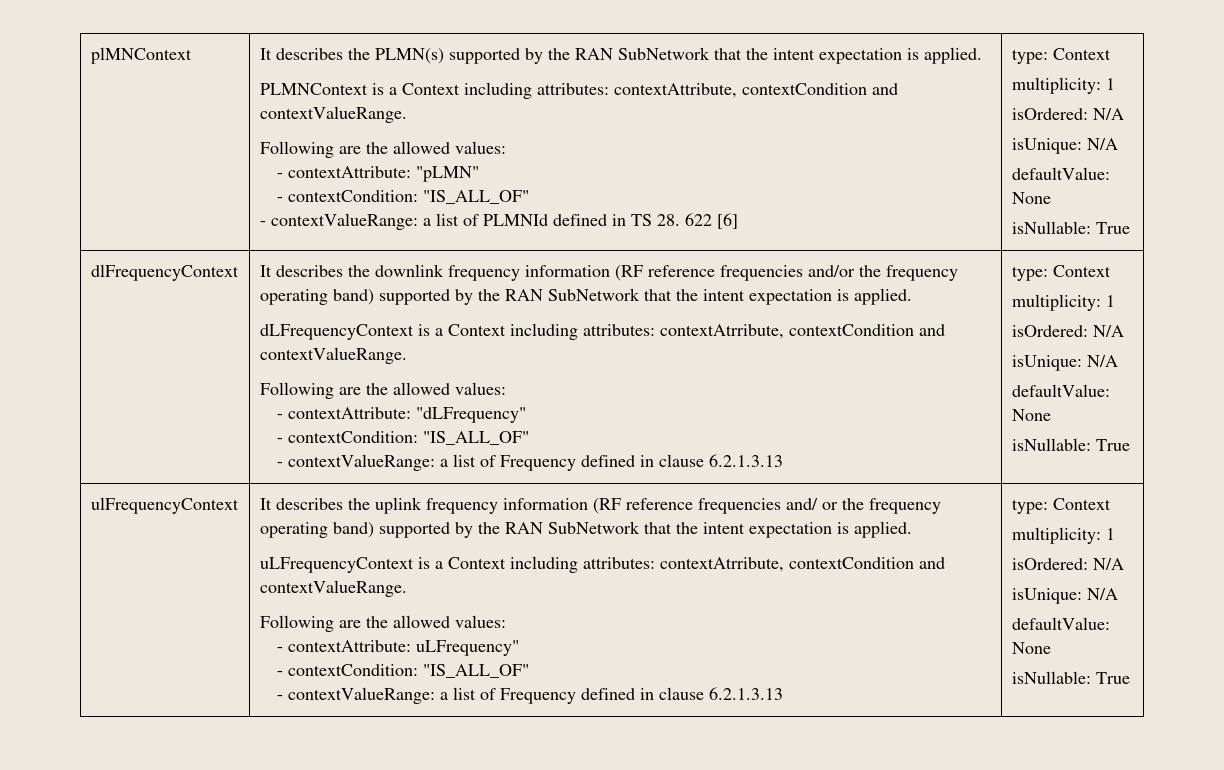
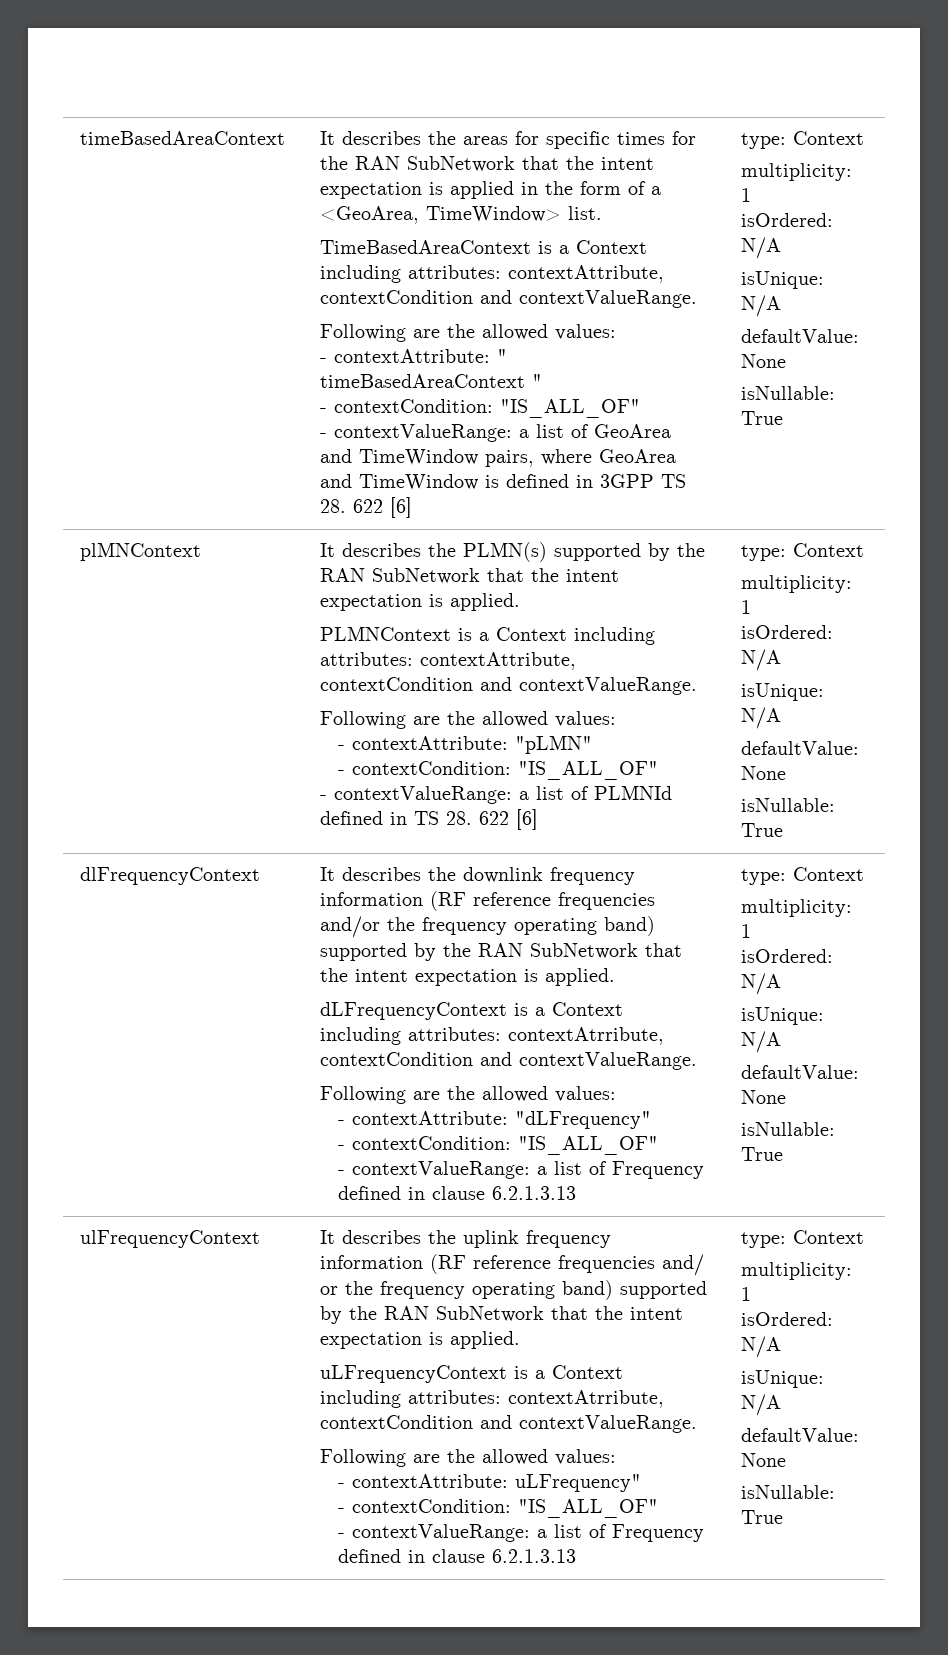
(90, 55) none -> [80,131,286,145] [320,131,697,149] [320,156,655,172] [320,181,662,199] [320,206,603,224] [320,240,648,254] [320,265,665,283] [320,290,698,308] [320,324,617,342] [320,349,508,363] [320,374,543,388] [320,399,641,418] [320,424,672,442] [320,449,677,467] [320,474,687,491] [320,497,413,518] [741,131,865,149] [741,163,853,181] [741,188,752,202] [741,213,834,227] [741,237,782,259] [741,271,825,289] [741,295,782,317] [741,329,860,343] [741,354,787,368] [741,386,836,400] [741,411,784,425] timeBasedAreaContext | It describes the areas for specific times for the RAN SubNetwork that the intent expectation is applied in the form of a <GeoArea, TimeWindow> list. // TimeBasedAreaContext is a Context including attributes: contextAttribute, contextCondition and contextValueRange. // Following are the allowed values: // - contextAttribute: " timeBasedAreaContext " // - contextCondition: "IS_ALL_OF" // - contextValueRange: a list of GeoArea and TimeWindow pairs, where GeoArea and TimeWindow is defined in 3GPP TS 28. 622 [6] | type: Context // multiplicity: 1 // isOrdered: N/A // isUnique: N/A // defaultValue: None // isNullable: True //

